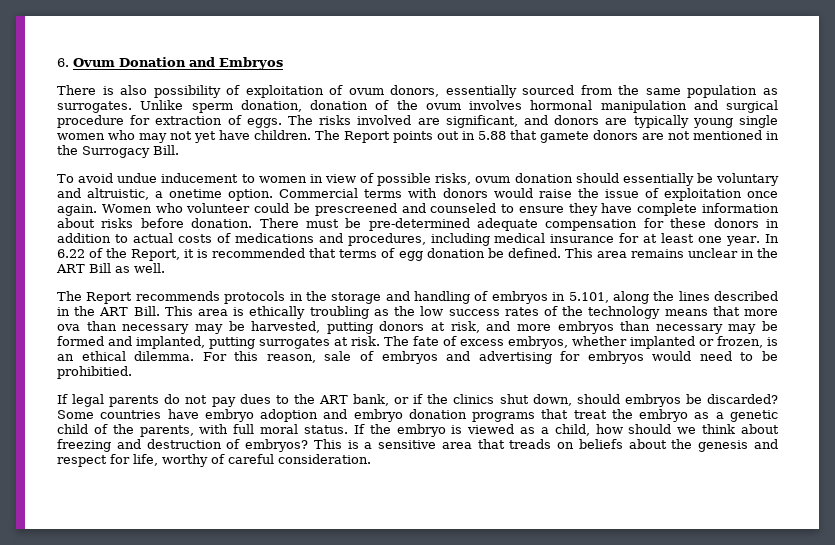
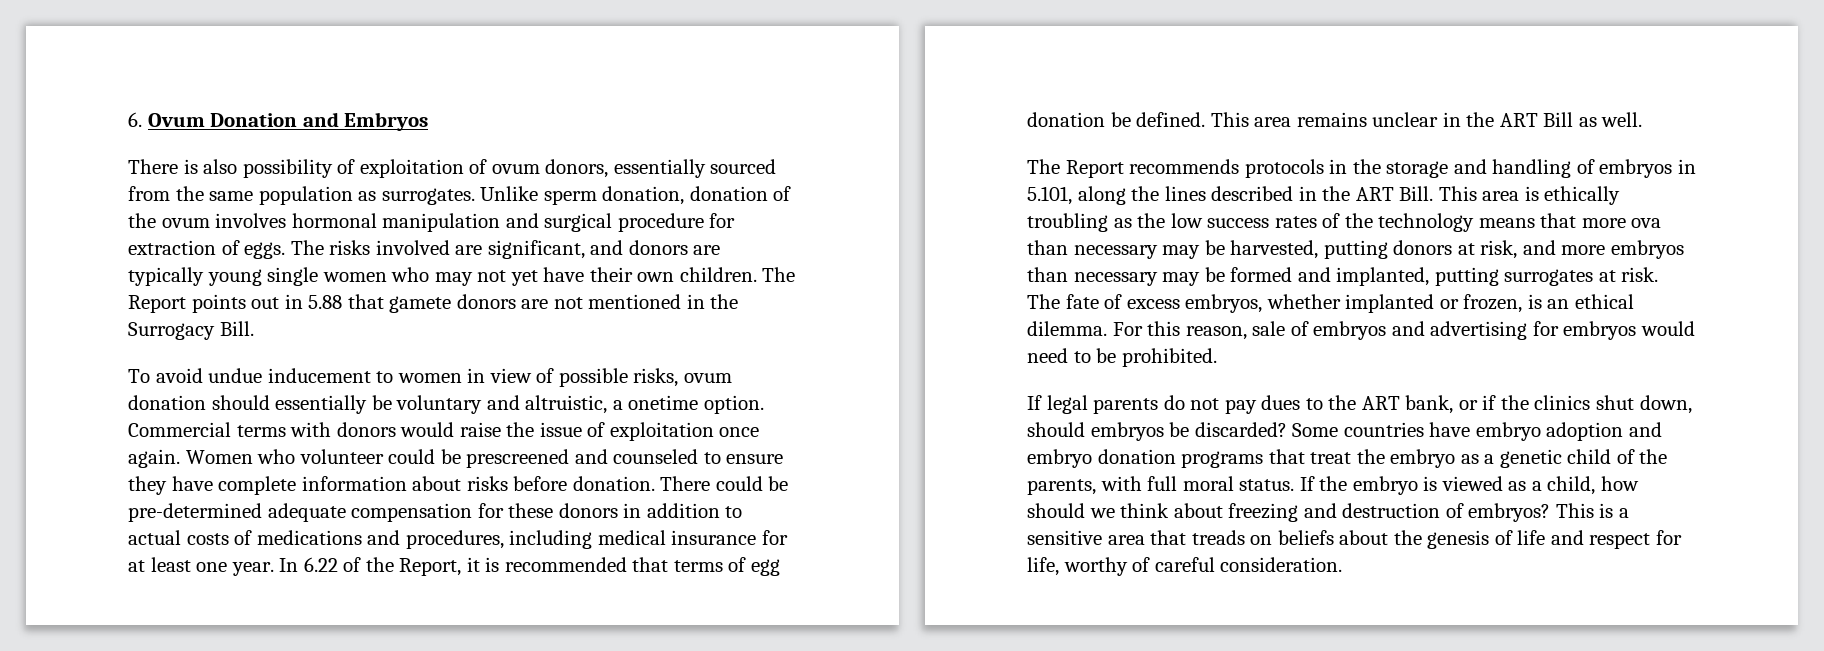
(250, 135) none -> [589,267,675,282] their own
[305,219,339,228] must -> [715,476,763,491] could
[57,366,132,379] prohibitied. -> [1121,348,1217,367] prohibited.
(749, 446) none -> [1494,530,1546,545] of life

